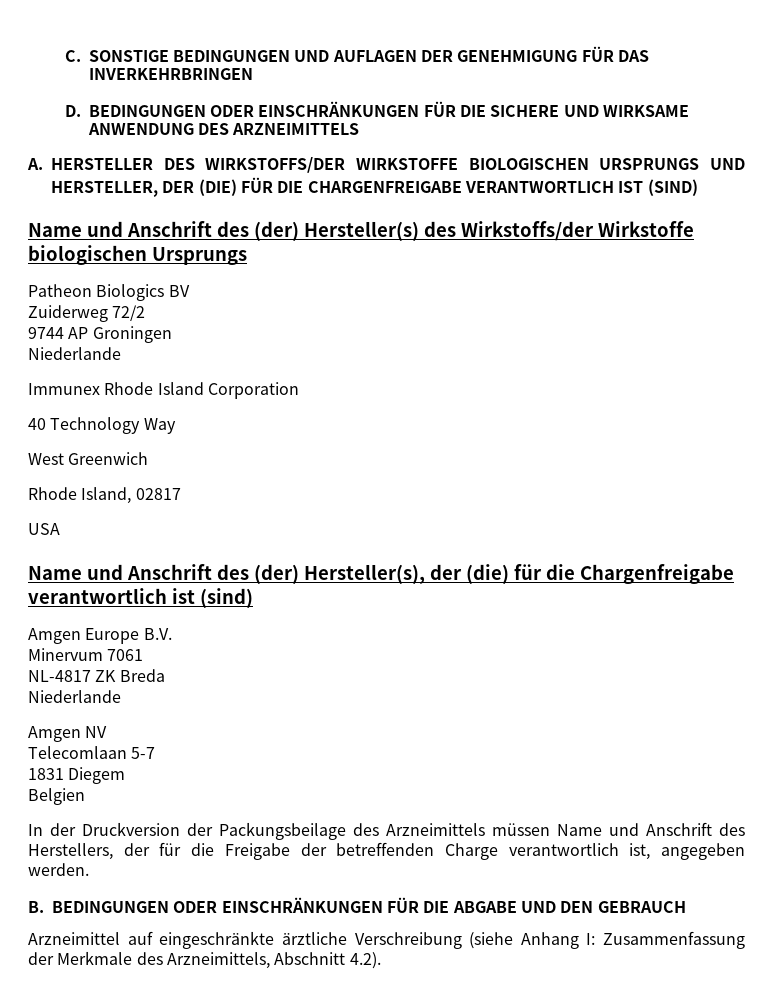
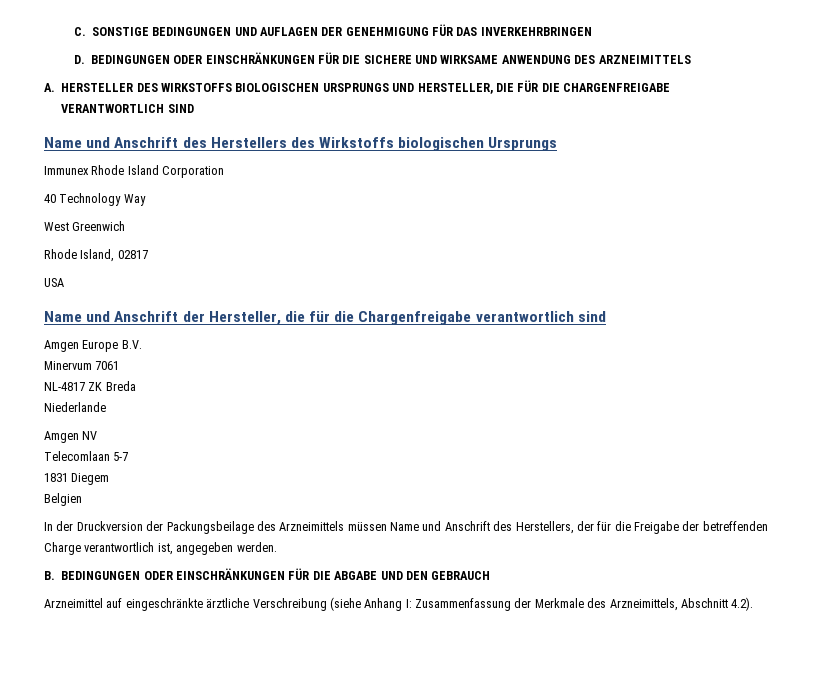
[205,157,459,173] WIRKSTOFFS/DER WIRKSTOFFE -> [161,83,232,92] WIRKSTOFFS
[162,179,237,196] DER (DIE) -> [495,83,514,92] DIE
[618,179,698,196] [28,221,694,241] [28,245,247,265] [28,284,190,301] [28,305,146,322] [28,326,172,343] [28,347,121,360] IST (SIND) // Name und Anschrift des (der) Hersteller(s) des Wirkstoffs/der Wirkstoffe biologischen Ursprungs // Patheon Biologics BV // Zuiderweg 72/2 // 9744 AP Groningen // Niederlande -> [167,104,194,113] [44,137,558,151] SIND // Name und Anschrift des Herstellers des Wirkstoffs biologischen Ursprungs
[216,564,509,584] des (der) Hersteller(s), der (die) -> [182,311,305,325] der Hersteller, die
[171,588,253,608] ist (sind) -> [577,311,606,322] sind

